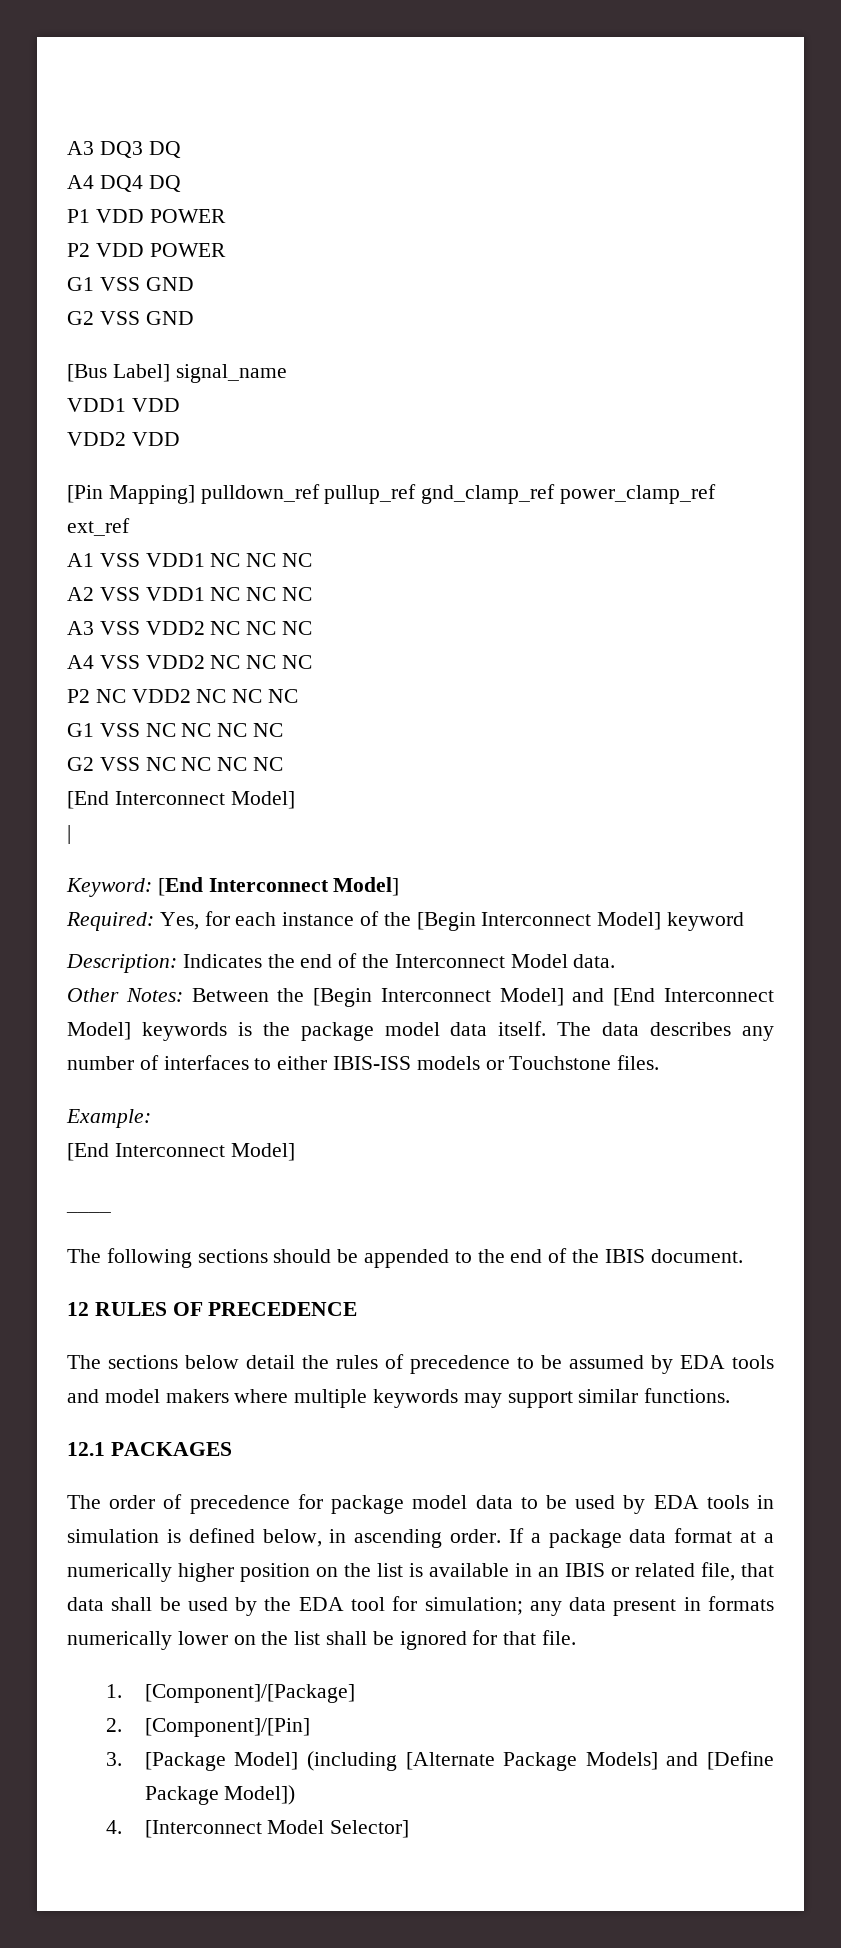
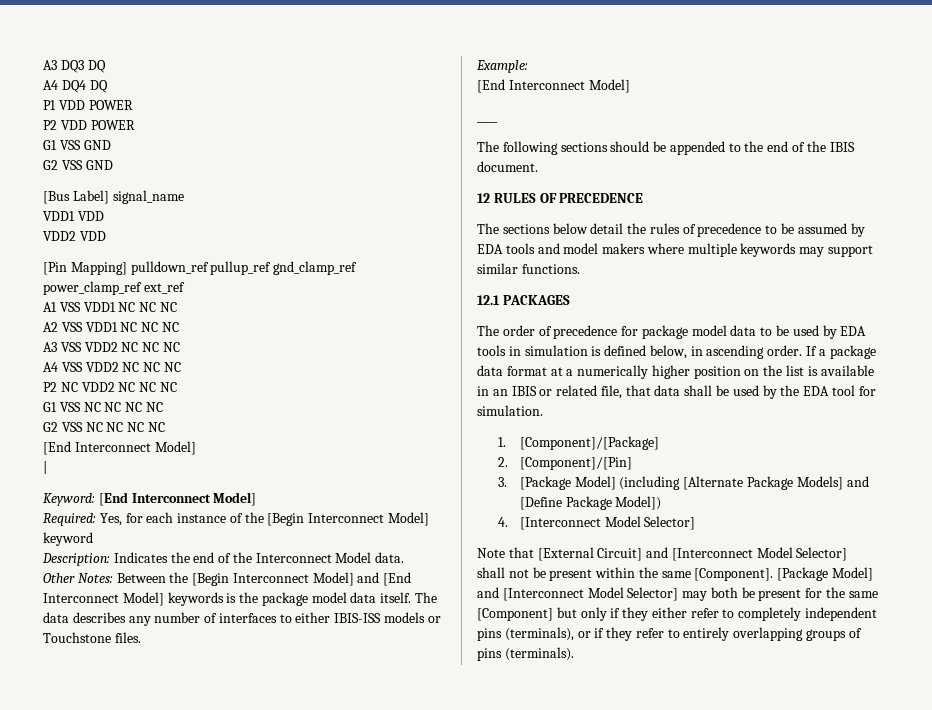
[424,1596,775,1616] [67,1630,577,1650] simulation; any data present in formats numerically lower on the list shall be ignored for that file. -> [477,405,543,416] simulation.
(410, 1829) none -> [477,547,848,561] [477,567,874,581] [477,587,878,601] [477,607,878,621] [477,627,862,641] [477,647,574,661] // Note that [External Circuit] and [Interconnect Model Selector] shall not be present within the same [Component]. [Package Model] and [Interconnect Model Selector] may both be present for the same [Component] but only if they either refer to completely independent pins (terminals), or if they refer to entirely overlapping groups of pins (terminals).

